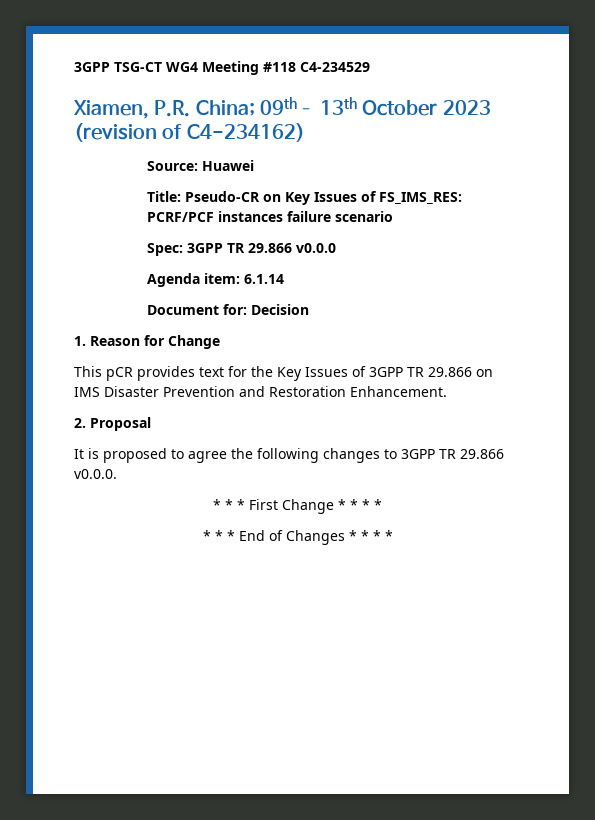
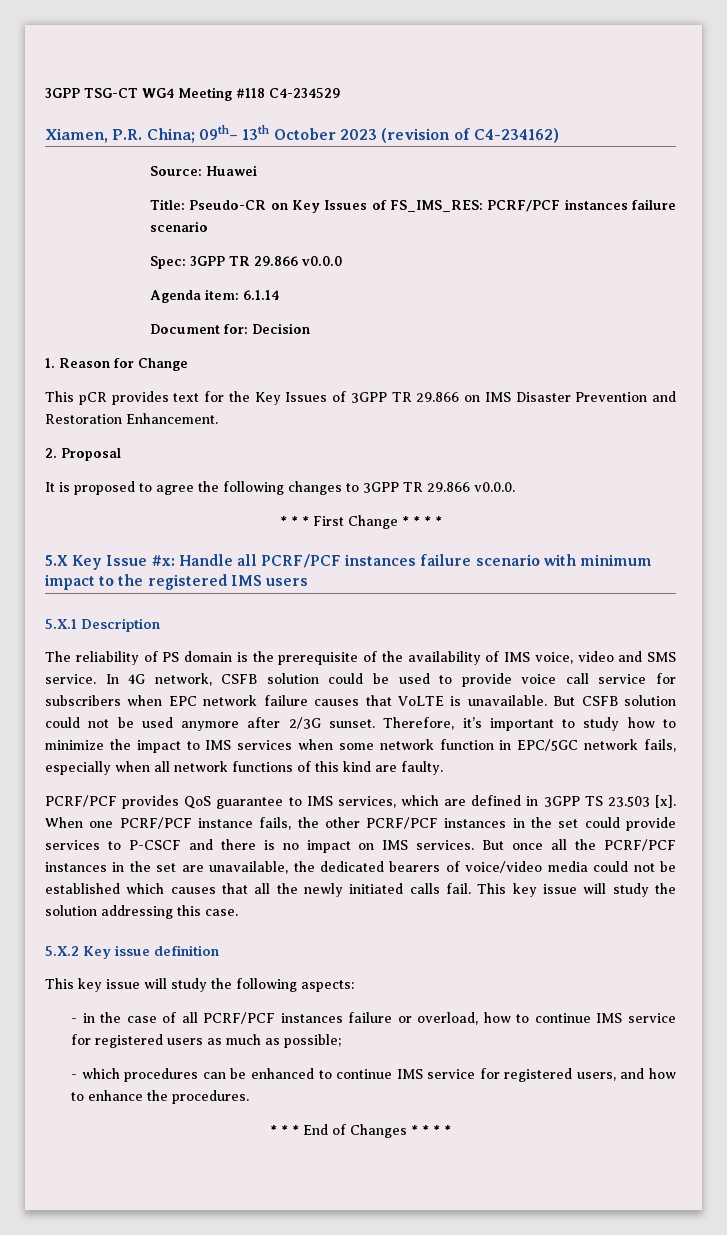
(382, 504) none -> [45,554,653,570] [44,574,308,590] [45,618,160,632] [45,651,676,665] [45,673,676,687] [45,695,676,706] [45,717,677,731] [45,739,676,753] [45,761,443,775] [45,795,676,809] [45,817,676,831] [45,839,676,853] [45,861,677,874] [45,883,676,897] [45,905,238,919] [45,945,219,959] [45,978,354,992] [71,1012,676,1025] [71,1034,342,1048] [71,1068,676,1082] [71,1090,250,1104] // 5.X Key Issue #x: Handle all PCRF/PCF instances failure scenario with minimum impact to the registered IMS users // 5.X.1 Description // The reliability of PS domain is the prerequisite of the availability of IMS voice, video and SMS service. In 4G network, CSFB solution could be used to provide voice call service for subscribers when EPC network failure causes that VoLTE is unavailable. But CSFB solution could not be used anymore after 2/3G sunset. Therefore, it’s important to study how to minimize the impact to IMS services when some network function in EPC/5GC network fails, especially when all network functions of this kind are faulty. // PCRF/PCF provides QoS guarantee to IMS services, which are defined in 3GPP TS 23.503 [x]. When one PCRF/PCF instance fails, the other PCRF/PCF instances in the set could provide services to P-CSCF and there is no impact on IMS services. But once all the PCRF/PCF instances in the set are unavailable, the dedicated bearers of voice/video media could not be established which causes that all the newly initiated calls fail. This key issue will study the solution addressing this case. // 5.X.2 Key issue definition // This key issue will study the following aspects: // - in the case of all PCRF/PCF instances failure or overload, how to continue IMS service for registered users as much as possible; // - which procedures can be enhanced to continue IMS service for registered users, and how to enhance the procedures.

